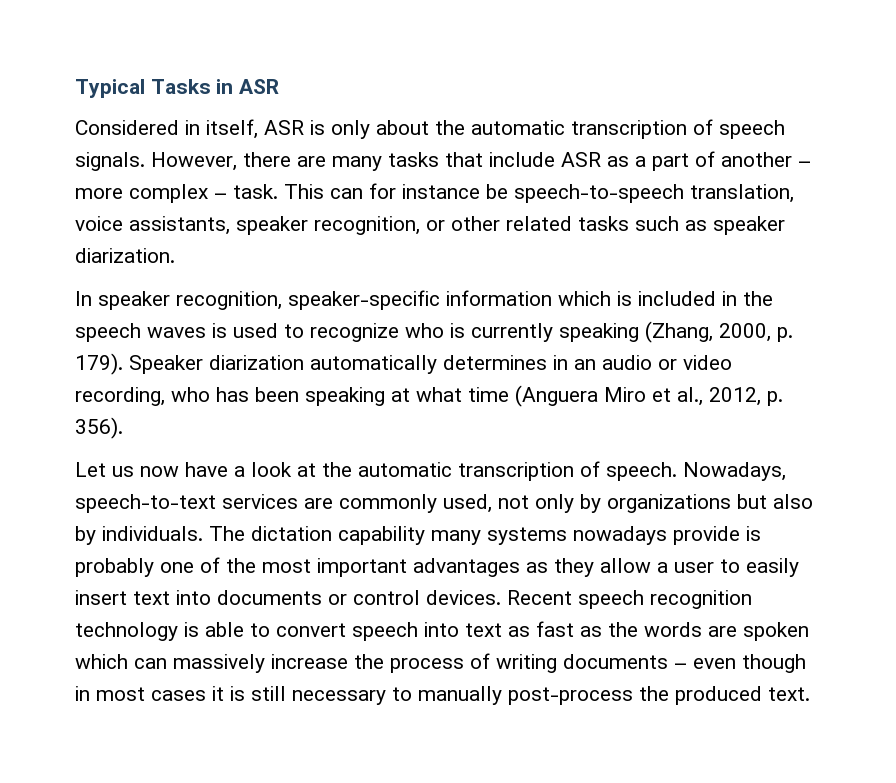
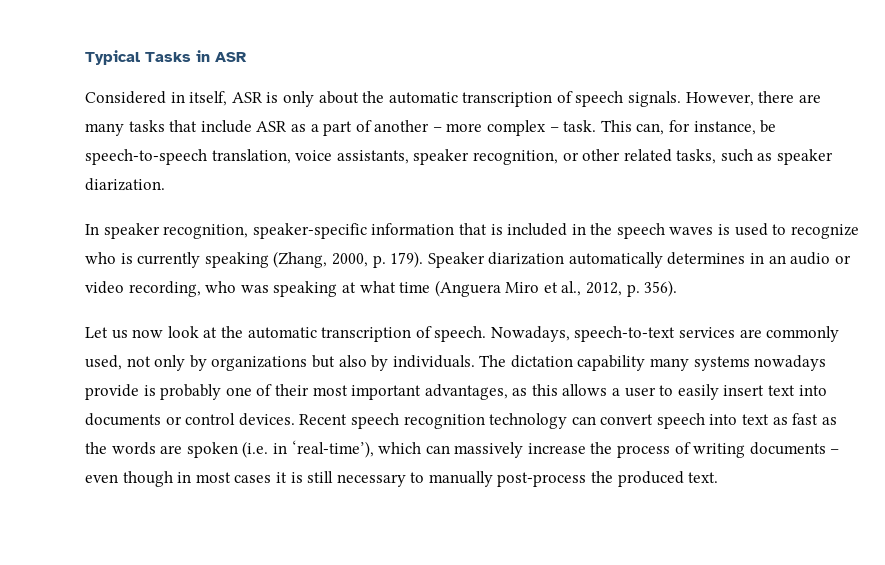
[330,183,480,199] can for instance -> [636,120,756,135] can, for instance,
[578,216,629,231] tasks -> [676,149,717,164] tasks,
[558,291,611,306] which -> [458,223,487,235] that
[216,387,299,402] has been -> [240,285,269,293] was
[185,462,245,477] have a -> (164, 333) none
[226,558,256,573] the -> [274,384,309,396] their
[413,558,651,577] advantages as they allow -> [424,384,608,400] advantages, as this allows
[184,622,270,637] is able to -> [571,416,596,425] can
(809, 631) none -> [242,440,374,458] (i.e. in ‘real-time’),

